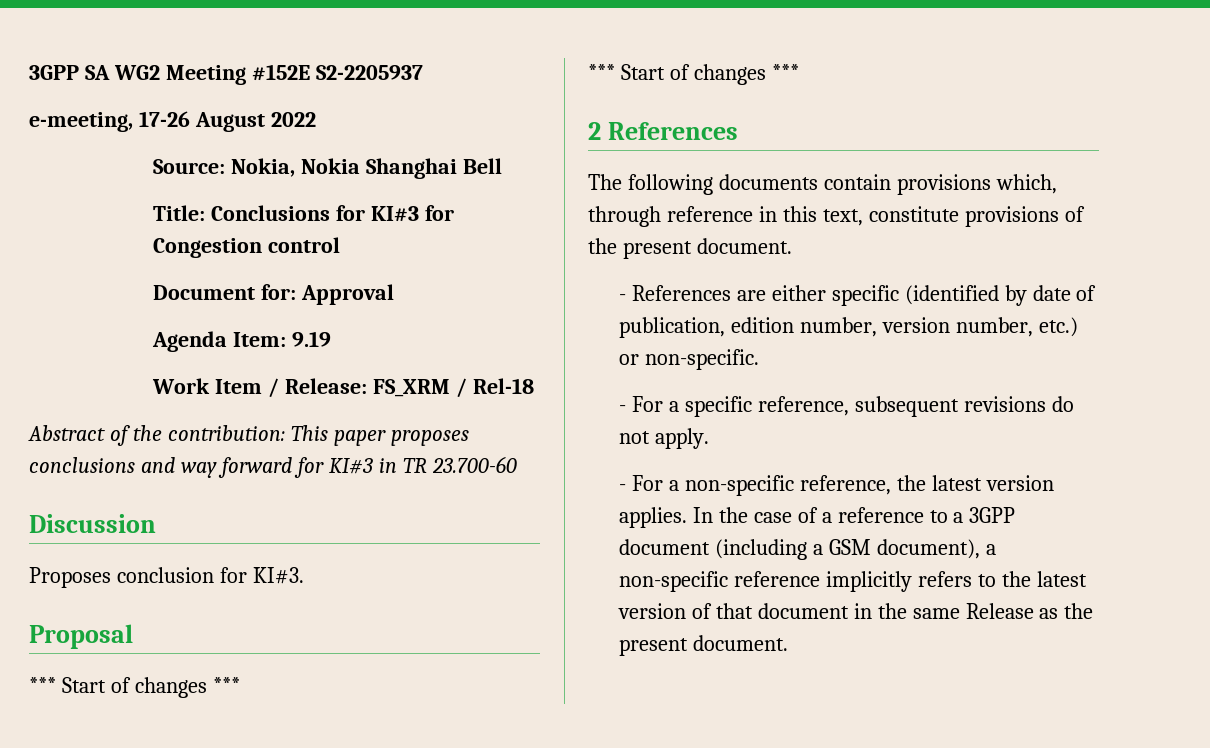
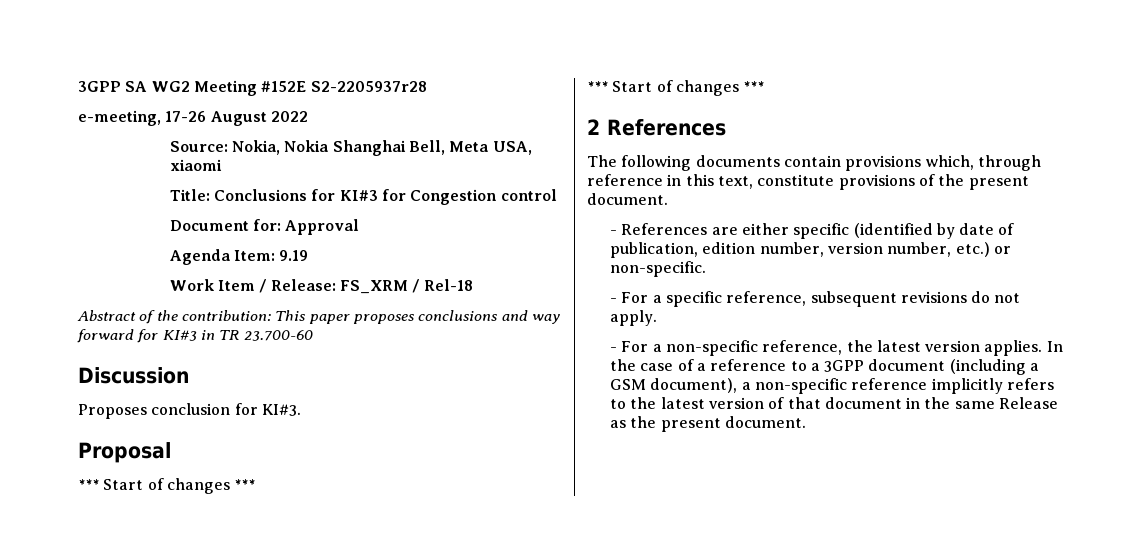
[315,65,423,80] S2-2205937 -> [310,81,427,92] S2-2205937r28
[462,158,502,174] Bell -> [408,140,532,155] [169,159,222,171] Bell, Meta USA, xiaomi

